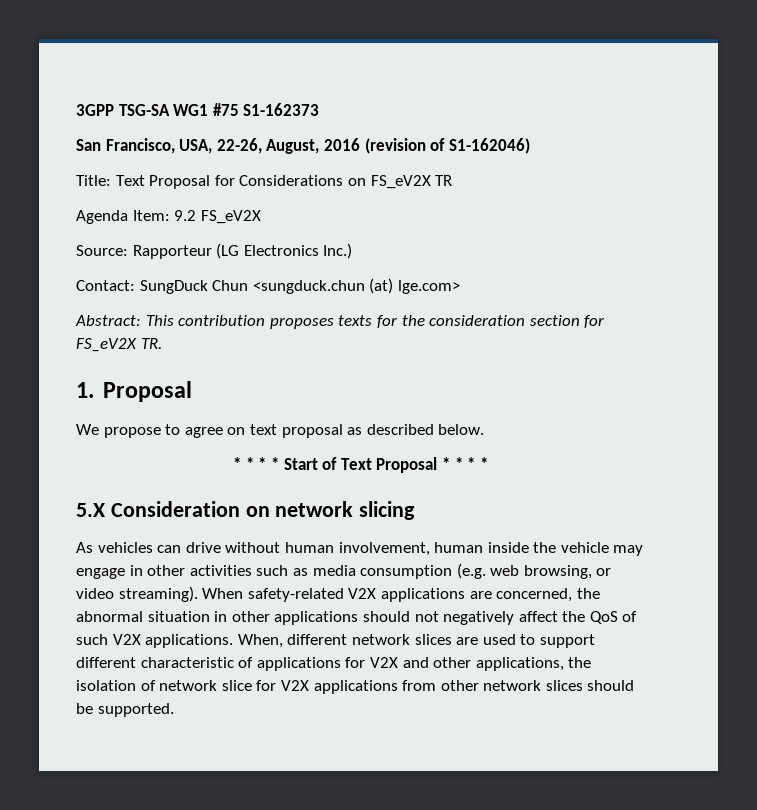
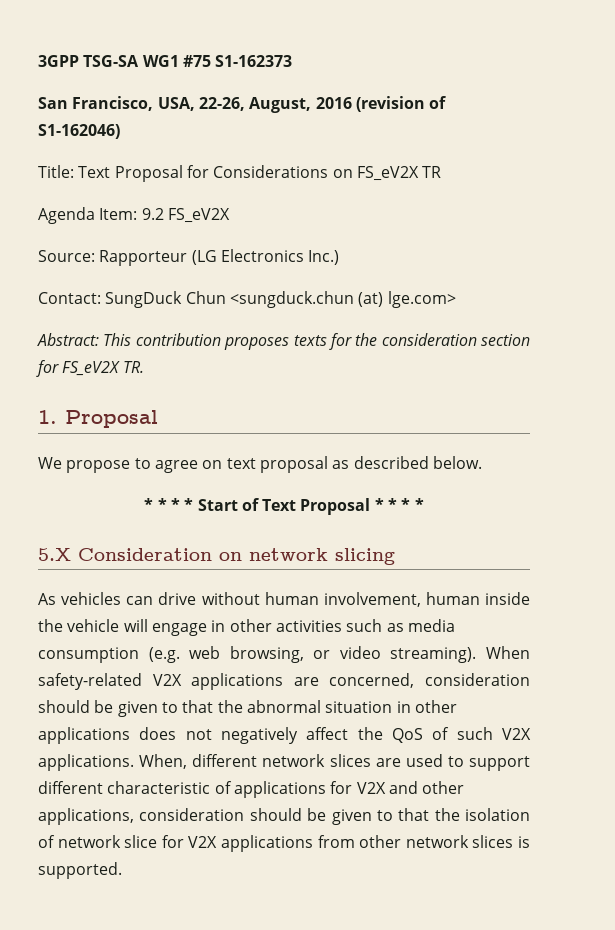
[613,545,644,556] may -> [123,619,148,632] will
(573, 595) none -> [425,673,530,686] [38,700,214,717] consideration should be given to that
[362,611,410,622] should -> [139,727,177,740] does
(564, 664) none -> [139,808,430,825] consideration should be given to that
[587,680,635,691] [76,703,93,714] should be -> [518,836,531,848] is

